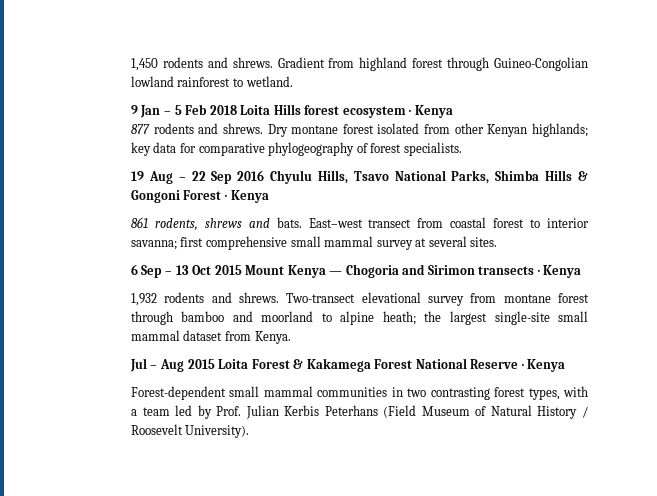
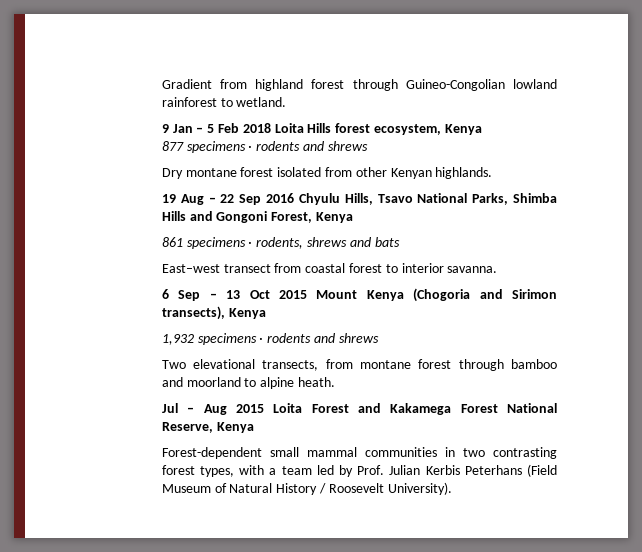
[130,57,273,71] 1,450 rodents and shrews. -> (161, 84) none
[342,106,412,118] ecosystem · -> [373,124,441,135] ecosystem,
[153,123,263,134] rodents and shrews. -> [186,141,368,153] specimens · rodents and shrews //
[532,123,588,137] [130,142,462,156] highlands; key data for comparative phylogeography of forest specialists. -> [435,167,493,179] highlands.
[577,171,588,181] [130,190,227,203] & Gongoni Forest · -> [189,211,313,223] and Gongoni Forest,
(148, 222) none -> [186,237,253,249] specimens ·
[276,217,302,228] bats. -> [374,237,400,247] bats //
[130,236,498,250] savanna; first comprehensive small mammal survey at several sites. -> [447,266,498,273] savanna.
[329,264,582,278] [130,292,464,306] — Chogoria and Sirimon transects · Kenya // 1,932 rodents and shrews. Two-transect elevational survey -> [413,288,558,302] [161,306,266,320] [161,333,379,345] [161,359,319,371] (Chogoria and Sirimon transects), Kenya // 1,932 specimens · rodents and shrews // Two elevational transects,
[382,311,588,325] [130,330,291,344] heath; the largest single-site small mammal dataset from Kenya. -> [297,377,335,387] heath.
[293,359,304,369] & -> [357,403,381,413] and
[470,359,524,369] Reserve · -> [161,422,213,433] Reserve,

